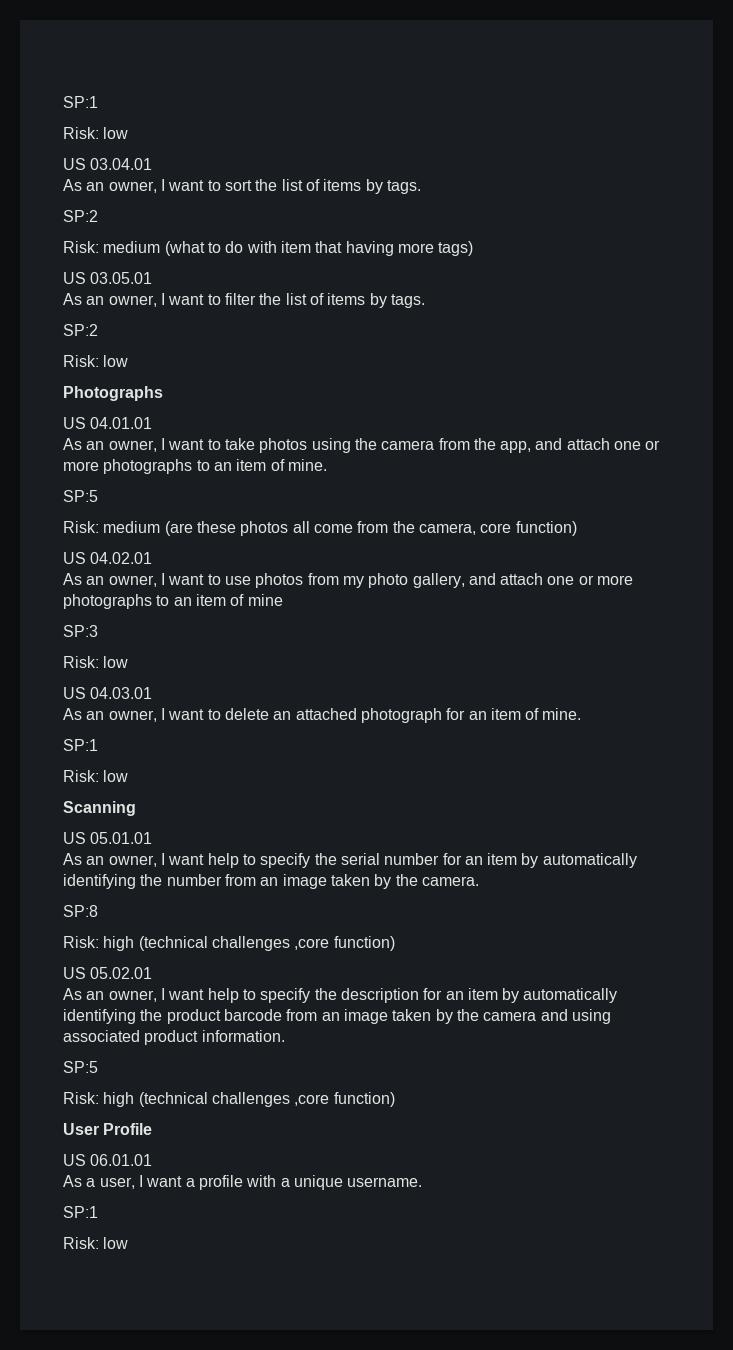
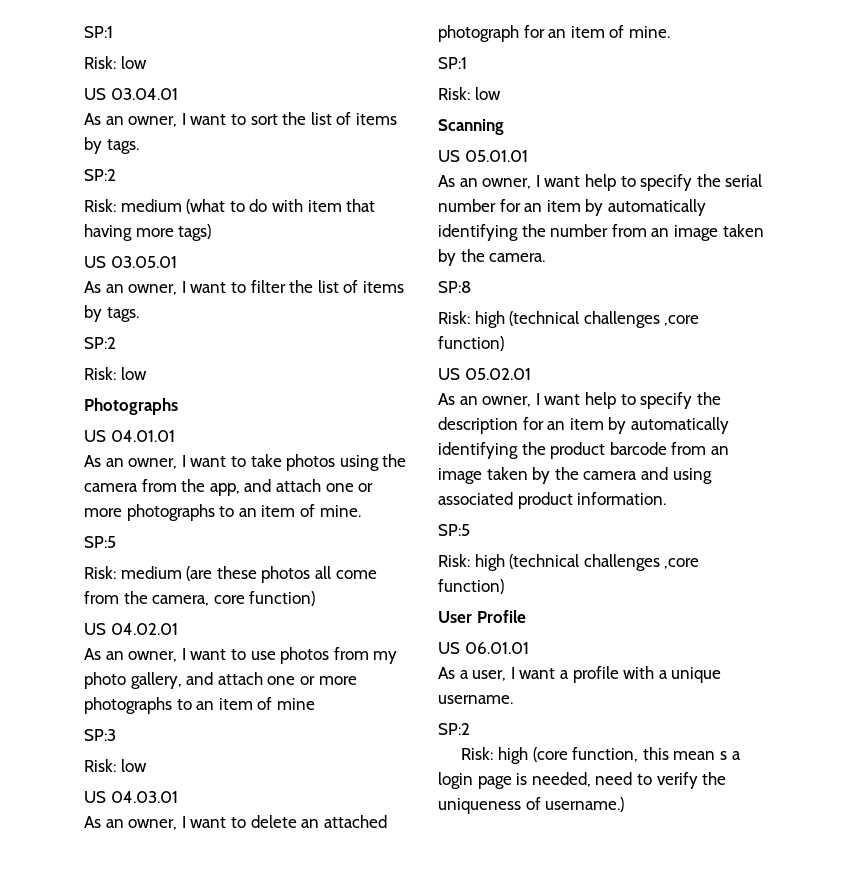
[63,1206,98,1218] [63,1237,129,1249] SP:1 // Risk: low -> [438,723,470,735] [461,747,741,764] [438,772,727,789] [438,797,625,814] SP:2 // Risk: high (core function, this mean s a login page is needed, need to verify the uniqueness of username.)

